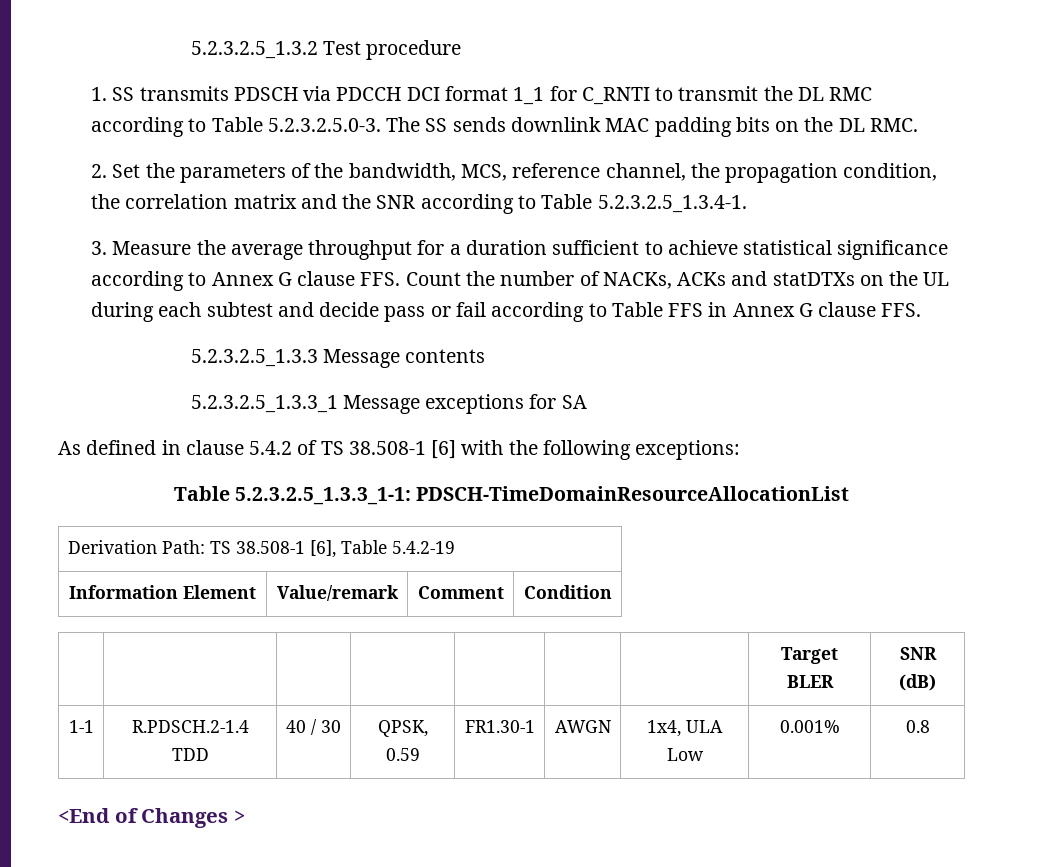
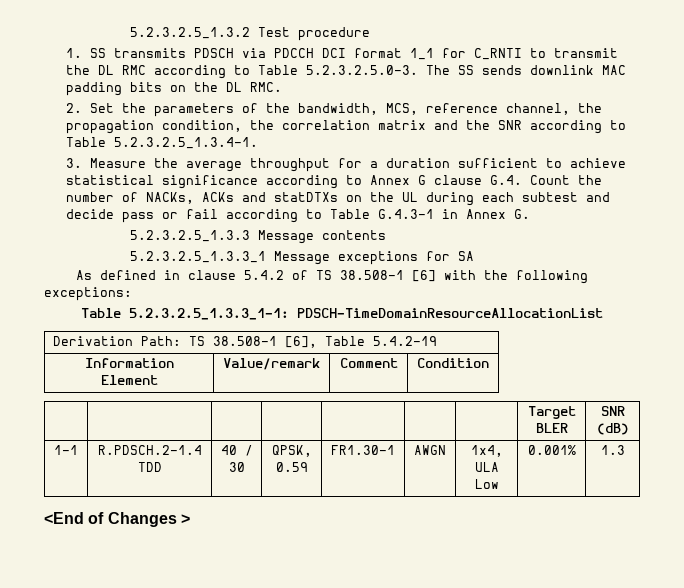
[360,272,401,286] FFS. -> [489,175,522,185] G.4.
[668,303,704,317] FFS -> [377,209,434,219] G.4.3-1
[798,302,922,317] G clause FFS. -> [513,209,530,219] G.
[905,720,930,733] 0.8 -> [600,445,625,455] 1.3

